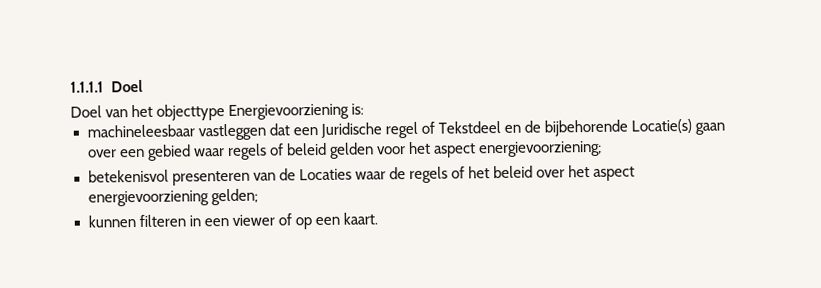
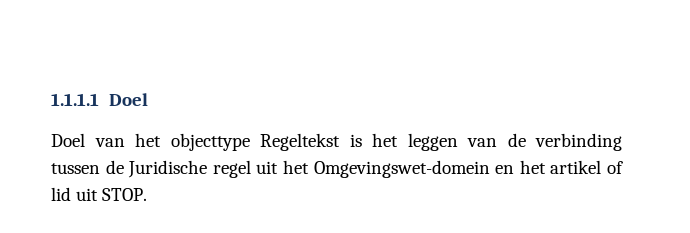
[228,103,365,120] [86,118,726,141] [87,140,603,161] [87,165,636,186] [87,188,258,207] [87,212,378,230] Energievoorziening is: // machineleesbaar vastleggen dat een Juridische regel of Tekstdeel en de bijbehorende Locatie(s) gaan over een gebied waar regels of beleid gelden voor het aspect energievoorziening; // betekenisvol presenteren van de Locaties waar de regels of het beleid over het aspect energievoorziening gelden; // kunnen filteren in een viewer of op een kaart. -> [260,133,622,151] [51,160,624,178] [51,187,148,201] Regeltekst is het leggen van de verbinding tussen de Juridische regel uit het Omgevingswet-domein en het artikel of lid uit STOP.

